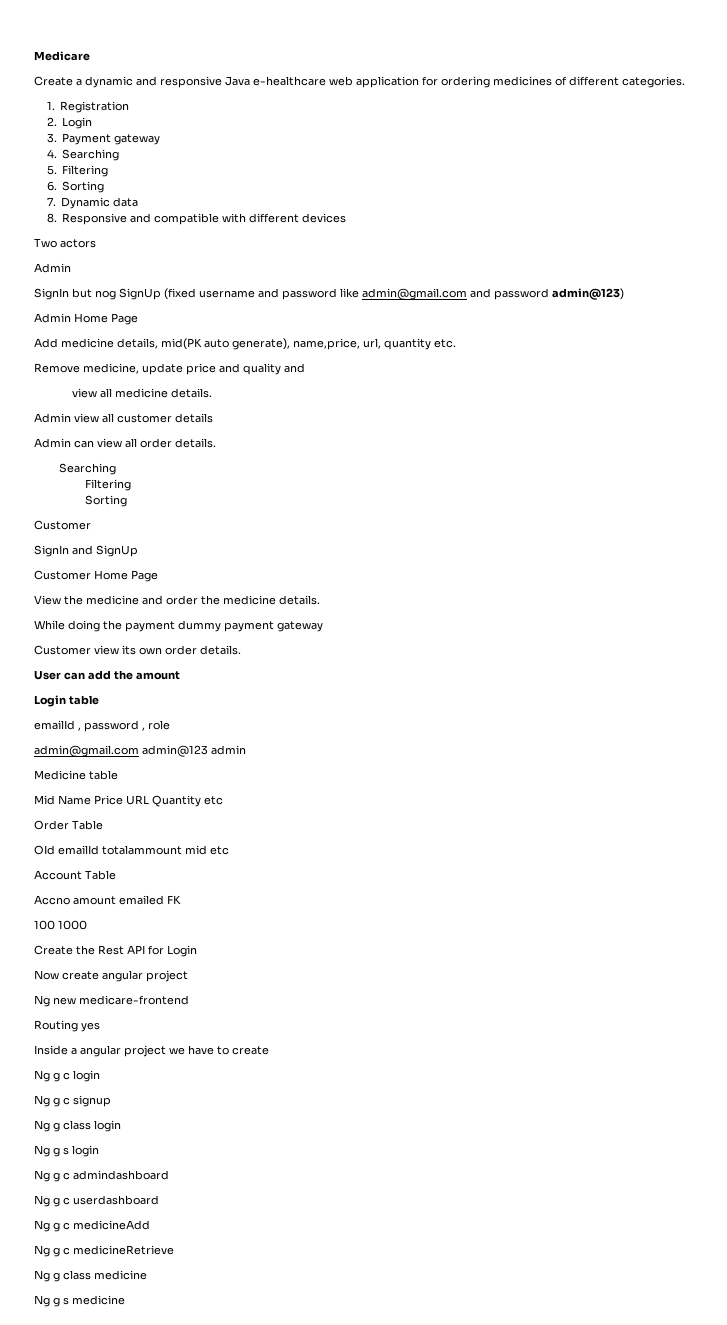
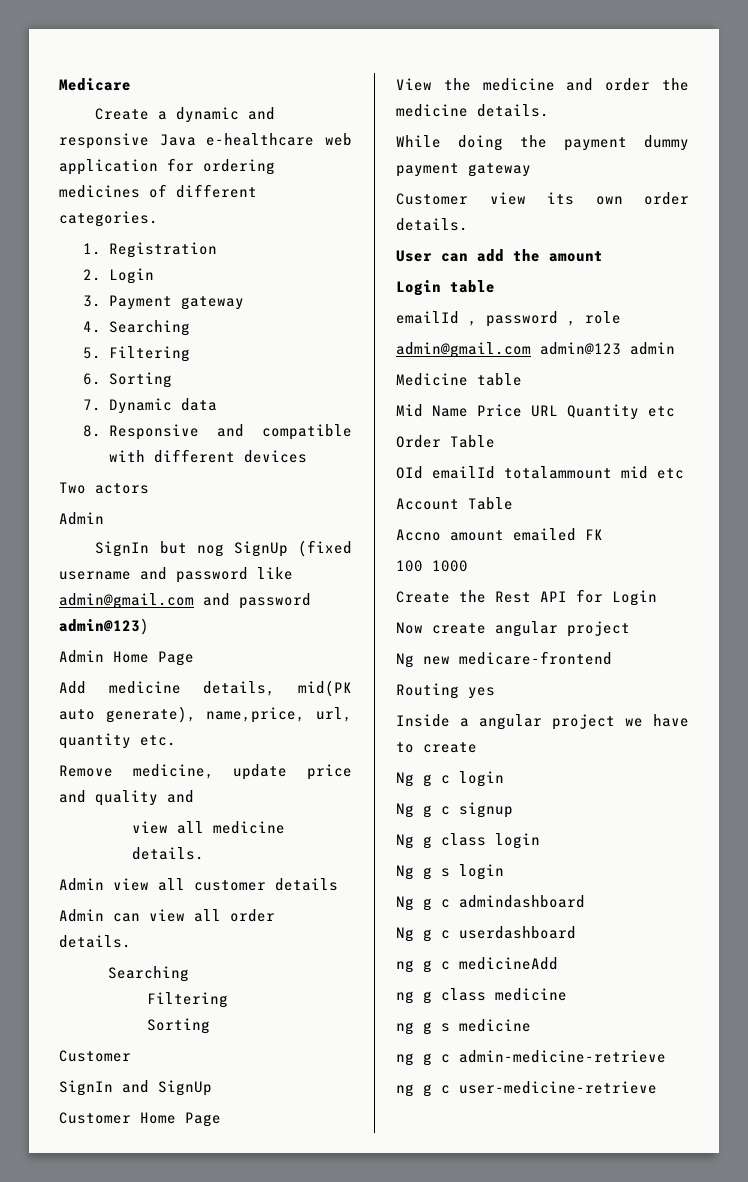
[34,1220,50,1232] Ng -> [396,960,414,973] ng
[34,1245,174,1257] [34,1270,50,1282] Ng g c medicineRetrieve // Ng -> [396,991,414,1004] ng
[34,1295,50,1307] Ng -> [396,1022,414,1035] ng
(125, 1300) none -> [396,1050,666,1066] [396,1081,657,1097] // ng g c admin-medicine-retrieve // ng g c user-medicine-retrieve

